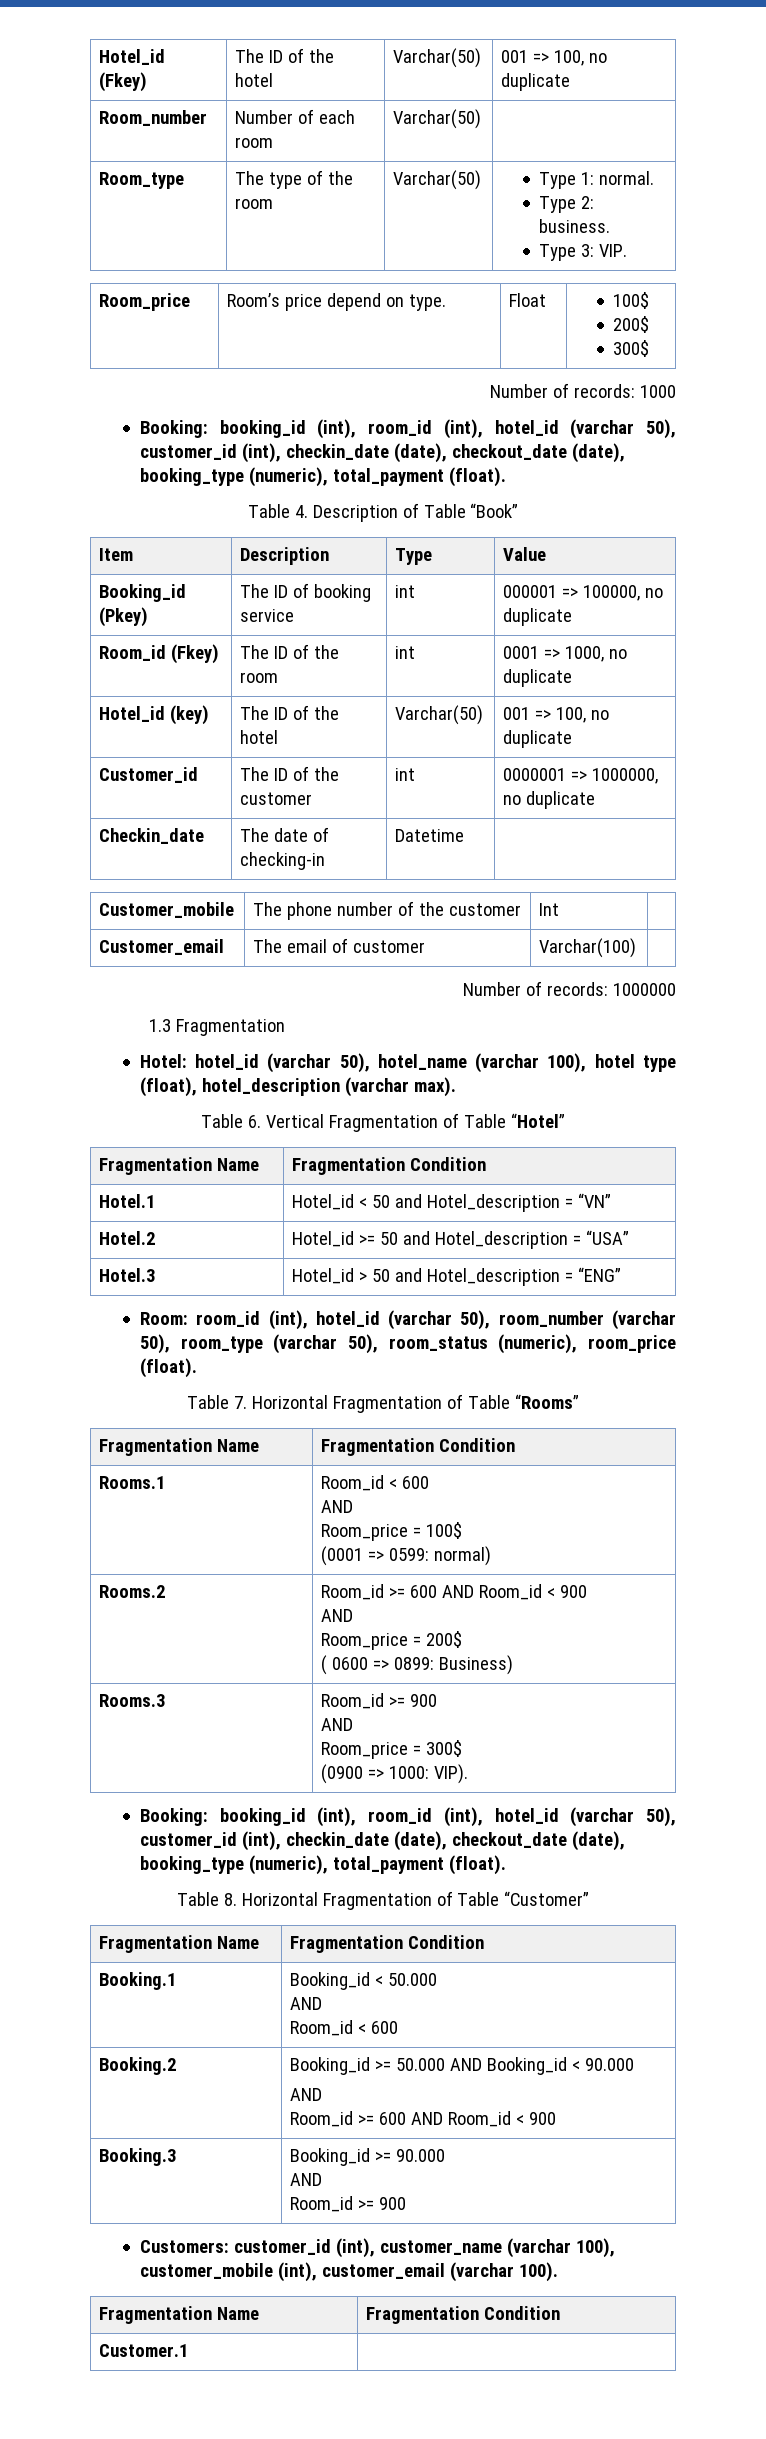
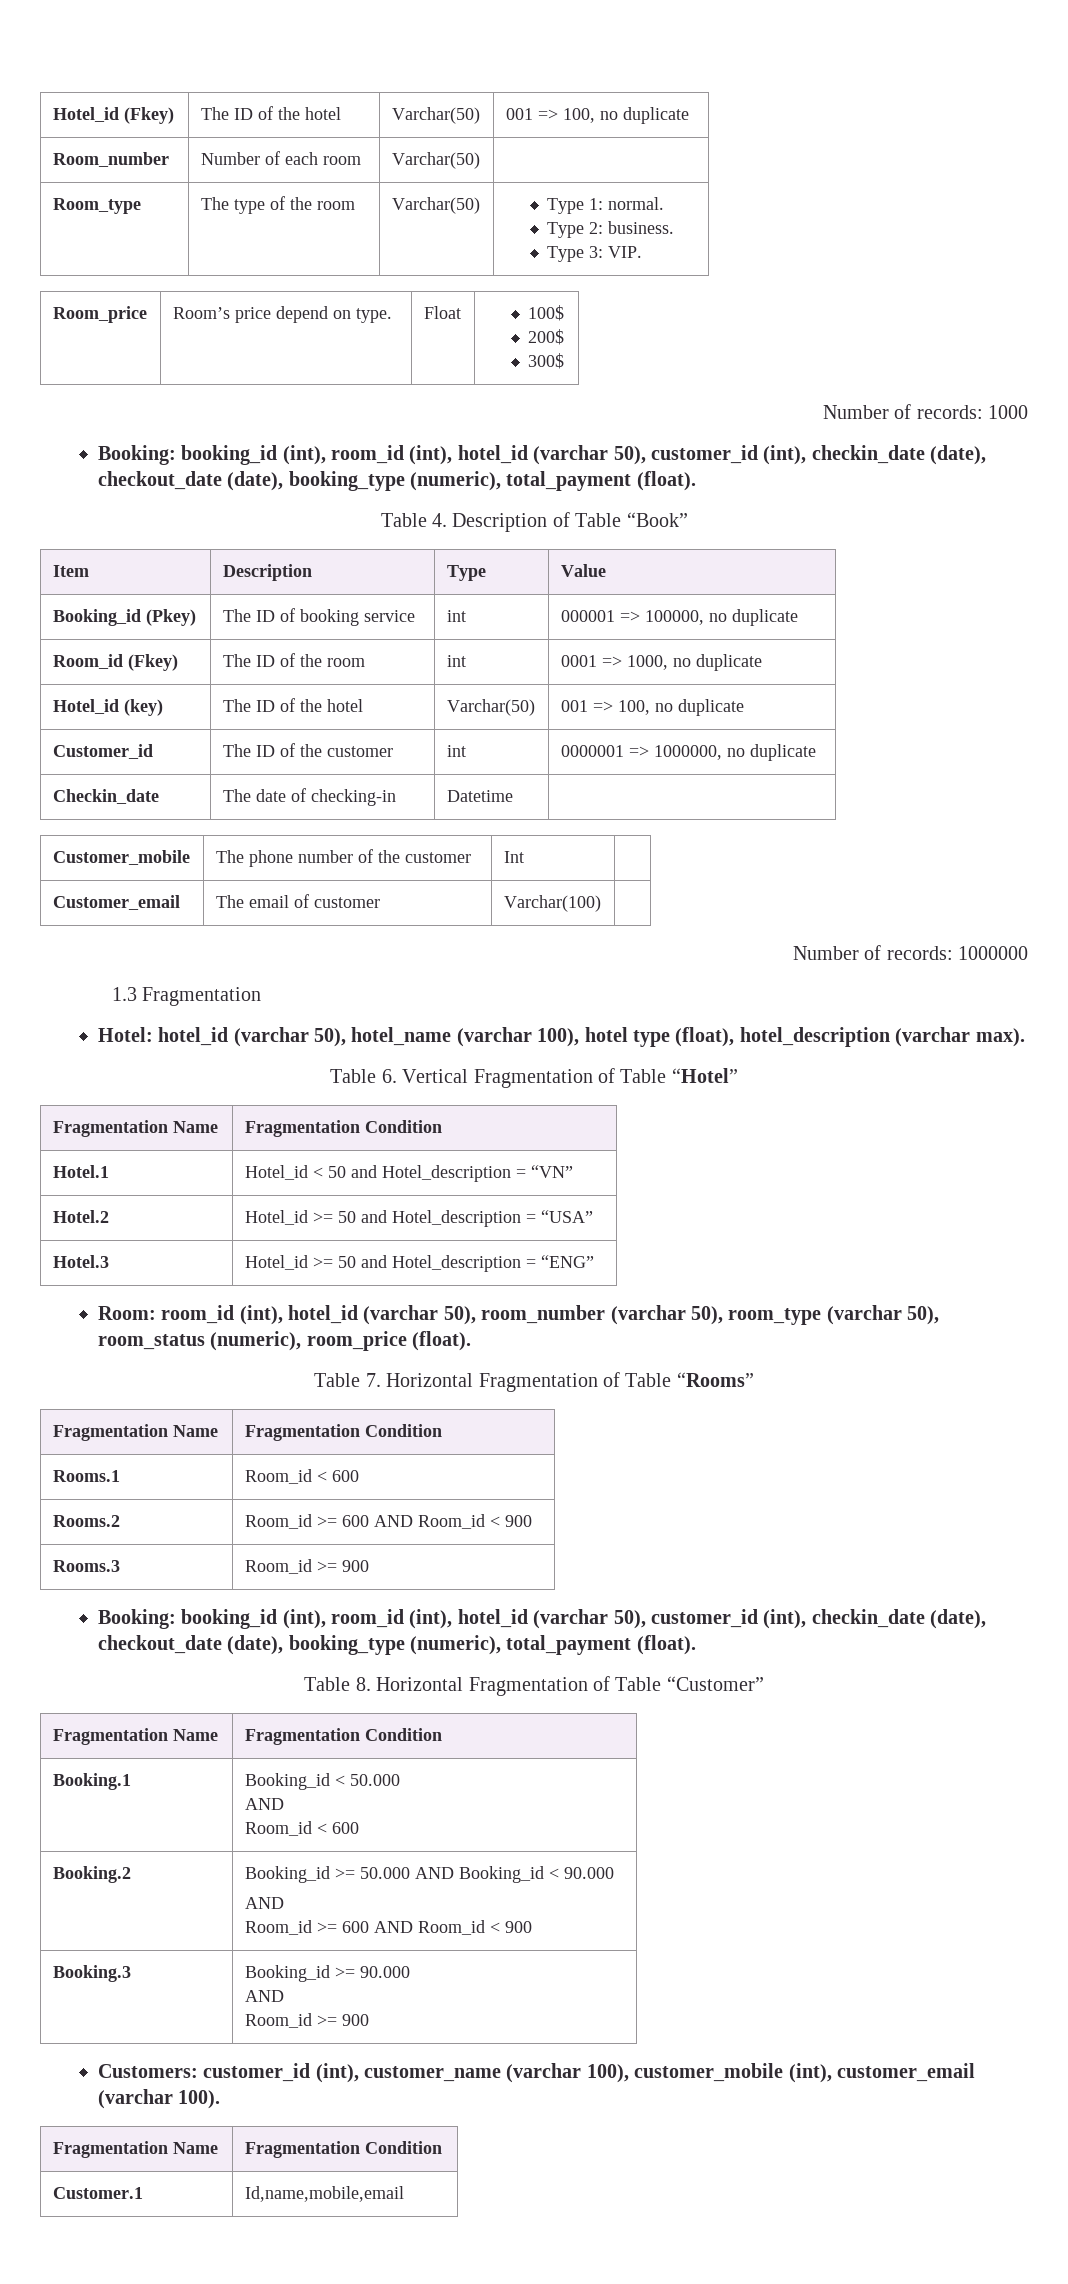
[359,1272,368,1282] > -> [312,1257,333,1268] >=
[321,1500,354,1513] [321,1522,463,1541] [321,1546,492,1566] // AND // Room_price = 100$ // (0001 => 0599: normal) -> (359, 1476) none
[321,1609,354,1622] [321,1631,463,1650] [321,1655,514,1675] [99,1694,166,1707] [321,1693,438,1709] [321,1718,354,1731] [321,1740,463,1759] [321,1764,469,1784] // AND // Room_price = 200$ // ( 0600 => 0899: Business) // Rooms.3 | Room_id >= 900 // AND // Room_price = 300$ // (0900 => 1000: VIP). -> [52,1560,120,1572] [244,1559,369,1574] // Rooms.3 | Room_id >= 900
(189, 2350) none -> [244,2186,404,2202] Id,name,mobile,email

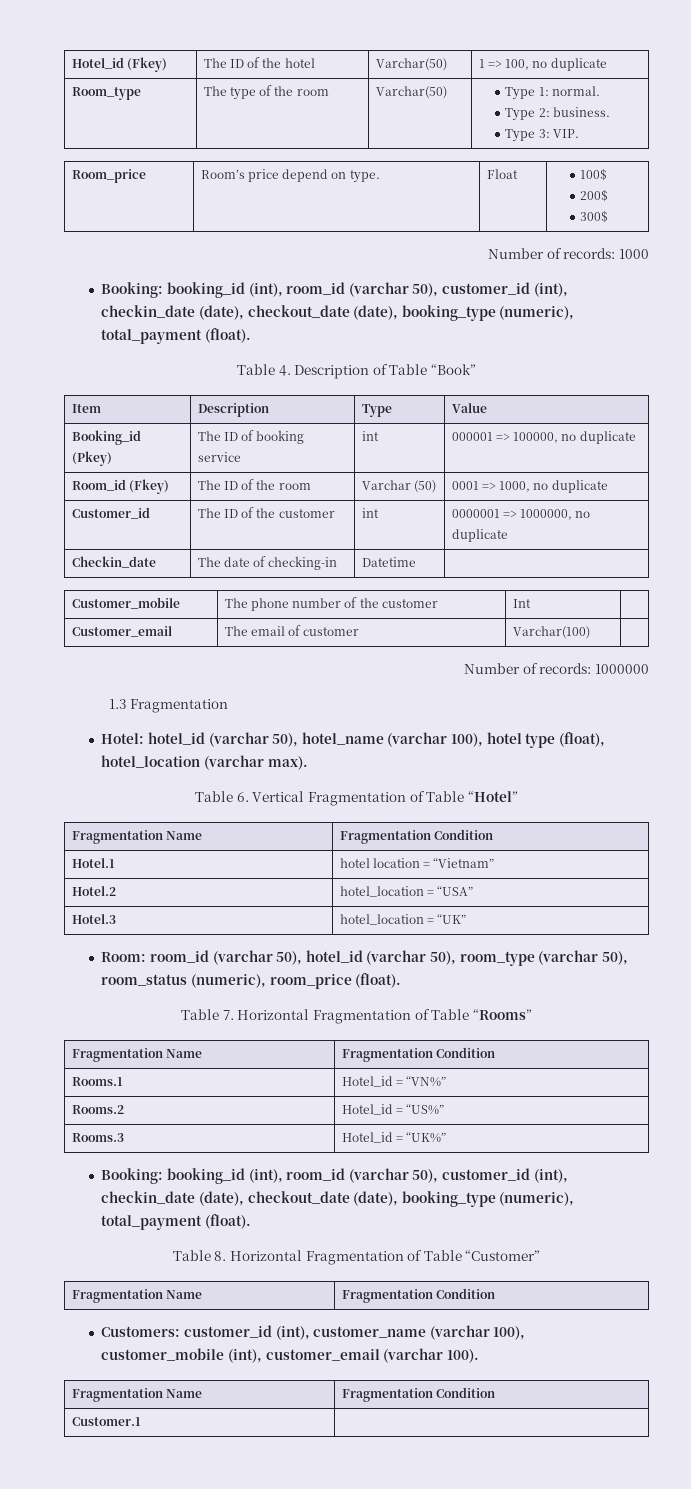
[505,107,689,124] [52,152,169,167] [200,151,361,165] [391,152,480,169] 001 => 100, no duplicate // Room_number | Number of each room | Varchar(50) | -> [478,58,607,71] 1 => 100, no duplicate
[409,445,528,465] (int), hotel_id -> (346, 288) none
[446,655,466,667] int -> [361,480,436,493] Varchar (50)
[52,699,163,716] [222,698,363,712] [446,699,535,716] [560,699,744,716] // Hotel_id (key) | The ID of the hotel | Varchar(50) | 001 => 100, no duplicate -> (608, 486) none
[739,1027,890,1047] hotel_description -> [101,755,201,768] hotel_location
[244,1165,573,1182] [52,1210,109,1223] [244,1210,593,1227] [52,1255,109,1268] [244,1255,594,1272] Hotel_id < 50 and Hotel_description = “VN” // Hotel.2 | Hotel_id >= 50 and Hotel_description = “USA” // Hotel.3 | Hotel_id >= 50 and Hotel_description = “ENG” -> [339,858,495,868] [71,886,116,896] [339,886,474,897] [71,914,116,924] [339,914,467,925] hotel location = “Vietnam” // Hotel.2 | hotel_location = “USA” // Hotel.3 | hotel_location = “UK”
[239,1305,606,1325] (int), hotel_id (varchar 50), room_number -> [212,950,363,965] (varchar 50), hotel_id
[244,1469,359,1484] [52,1515,120,1527] [244,1514,532,1529] [52,1560,120,1572] [244,1559,369,1574] [97,1609,528,1629] Room_id < 600 // Rooms.2 | Room_id >= 600 AND Room_id < 900 // Rooms.3 | Room_id >= 900 // Booking: booking_id (int), room_id (int), hotel_id -> [341,1076,447,1087] [71,1105,124,1114] [341,1104,445,1115] [71,1133,124,1142] [341,1132,447,1143] [101,1168,346,1184] Hotel_id = “VN%” // Rooms.2 | Hotel_id = “US%” // Rooms.3 | Hotel_id = “UK%” // Booking: booking_id (int), room_id
[52,1773,131,1790] [244,1773,400,1790] [244,1798,284,1810] [244,1821,359,1836] [52,1866,131,1883] [244,1866,614,1883] [244,1897,284,1909] [244,1920,532,1935] [52,1965,131,1982] [244,1965,410,1982] [244,1990,284,2002] [244,2013,369,2028] // Booking.1 | Booking_id < 50.000 // AND // Room_id < 600 // Booking.2 | Booking_id >= 50.000 AND Booking_id < 90.000 // AND // Room_id >= 600 AND Room_id < 900 // Booking.3 | Booking_id >= 90.000 // AND // Room_id >= 900 -> (495, 1293) none
[244,2186,404,2202] Id,name,mobile,email -> (141, 1421) none

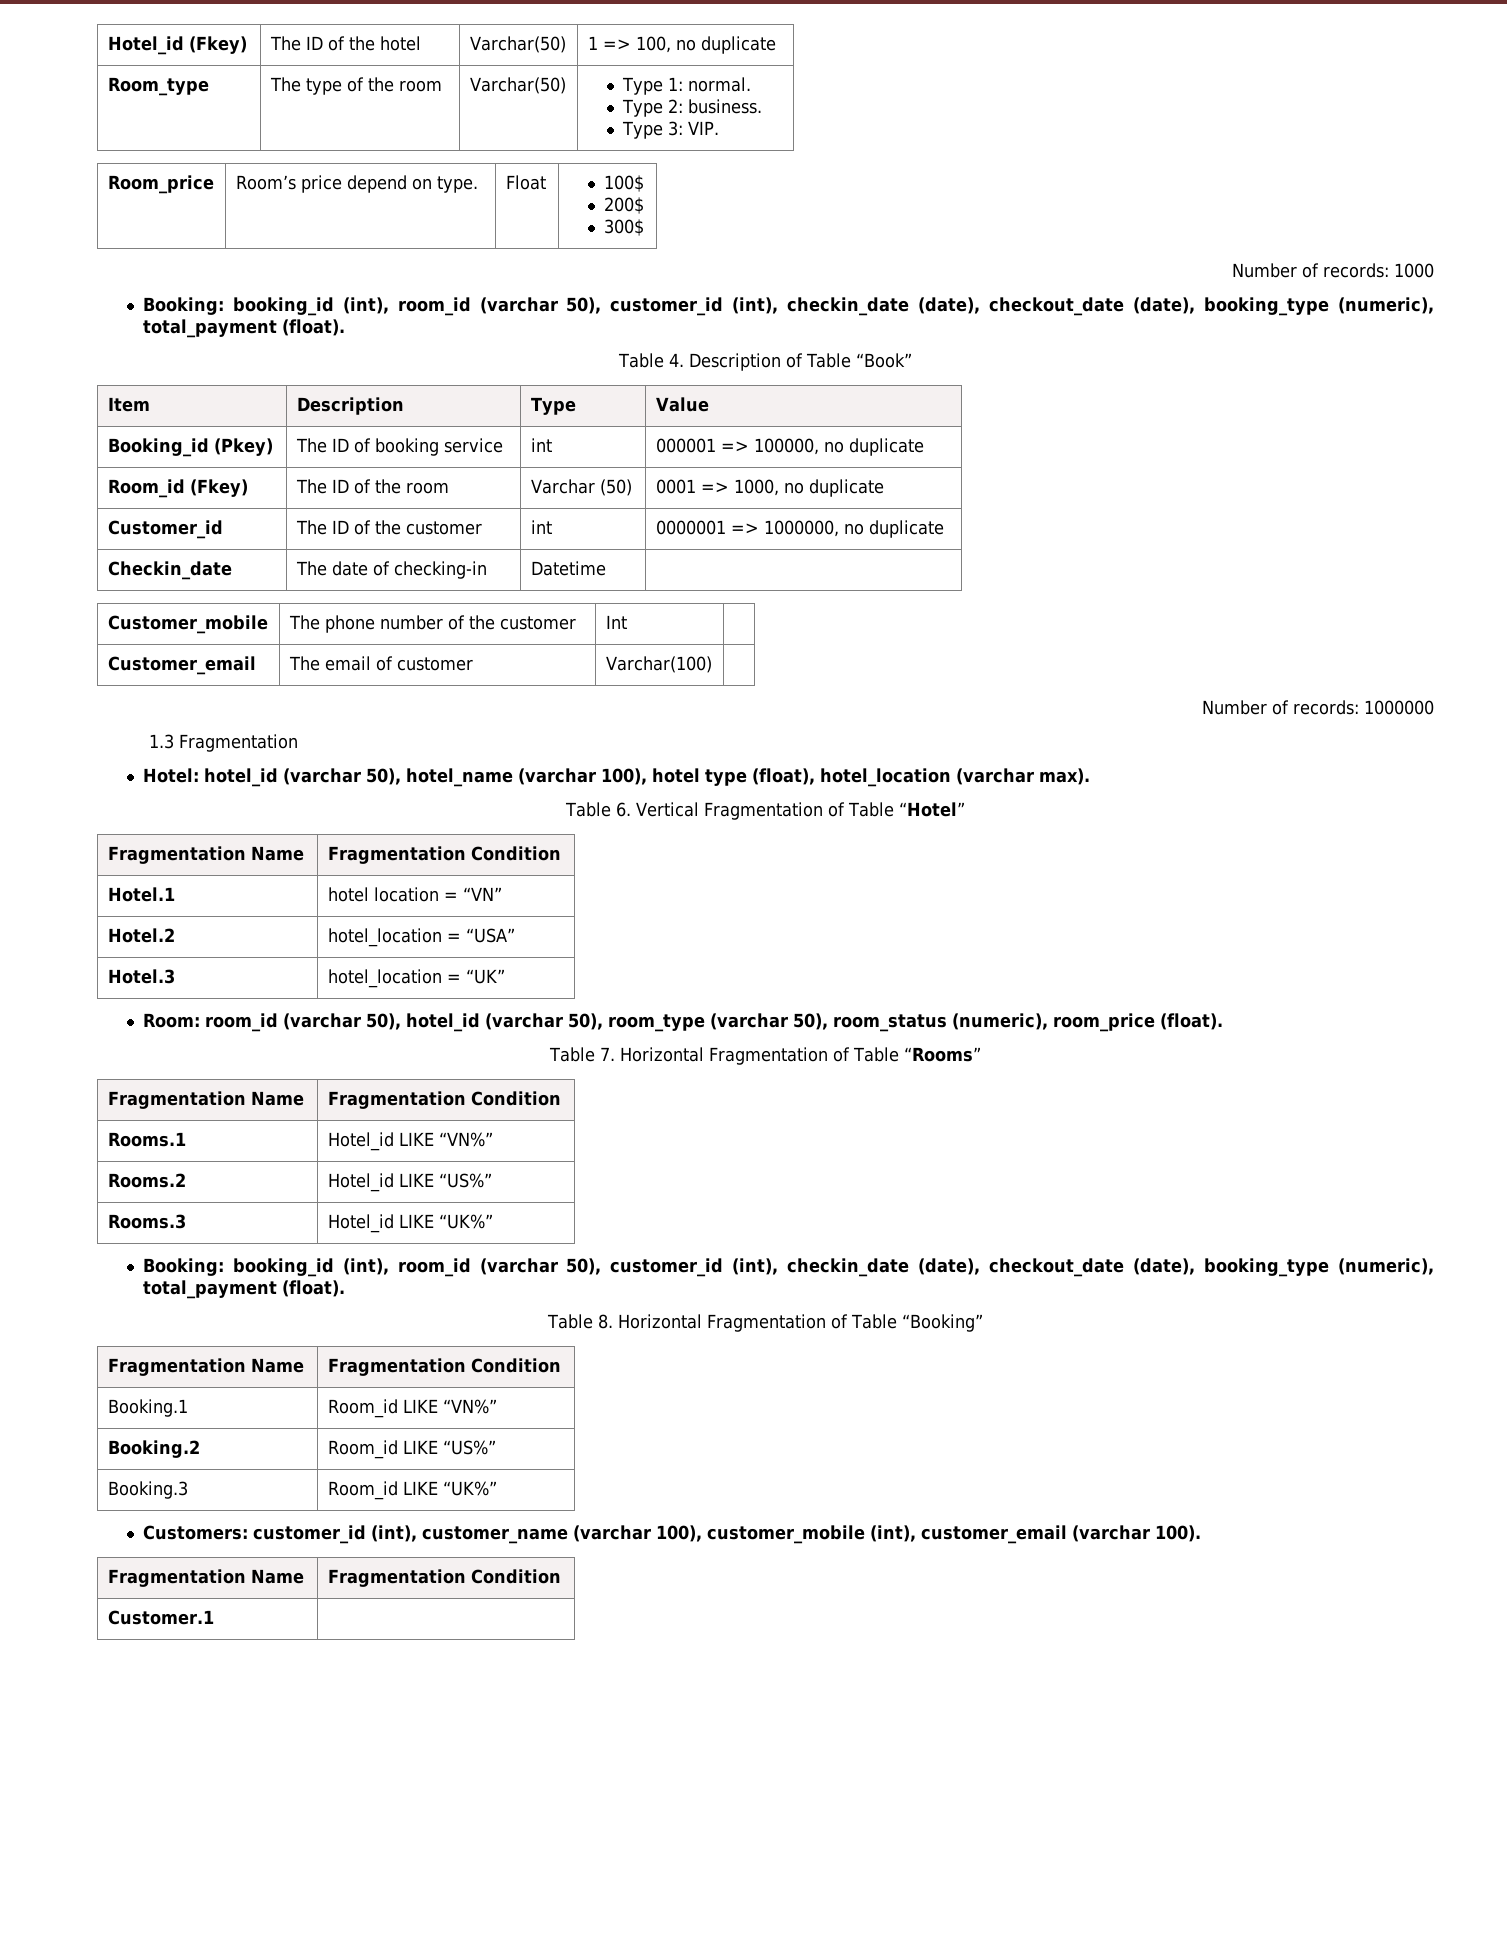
[433,858,495,868] “Vietnam” -> [462,887,502,901] “VN”
[395,1080,403,1086] = -> [398,1132,434,1146] LIKE
[395,1108,403,1114] = -> [398,1173,434,1187] LIKE
[395,1136,403,1142] = -> [398,1214,434,1228] LIKE
[465,1250,541,1261] [71,1289,202,1303] [341,1288,495,1303] “Customer” // Fragmentation Name | Fragmentation Condition -> [901,1314,983,1332] [107,1358,304,1376] [327,1358,561,1376] [107,1399,188,1417] [327,1399,497,1418] [107,1440,200,1458] [327,1440,496,1459] [107,1481,188,1499] [327,1481,497,1500] “Booking” // Fragmentation Name | Fragmentation Condition // Booking.1 | Room_id LIKE “VN%” // Booking.2 | Room_id LIKE “US%” // Booking.3 | Room_id LIKE “UK%”

